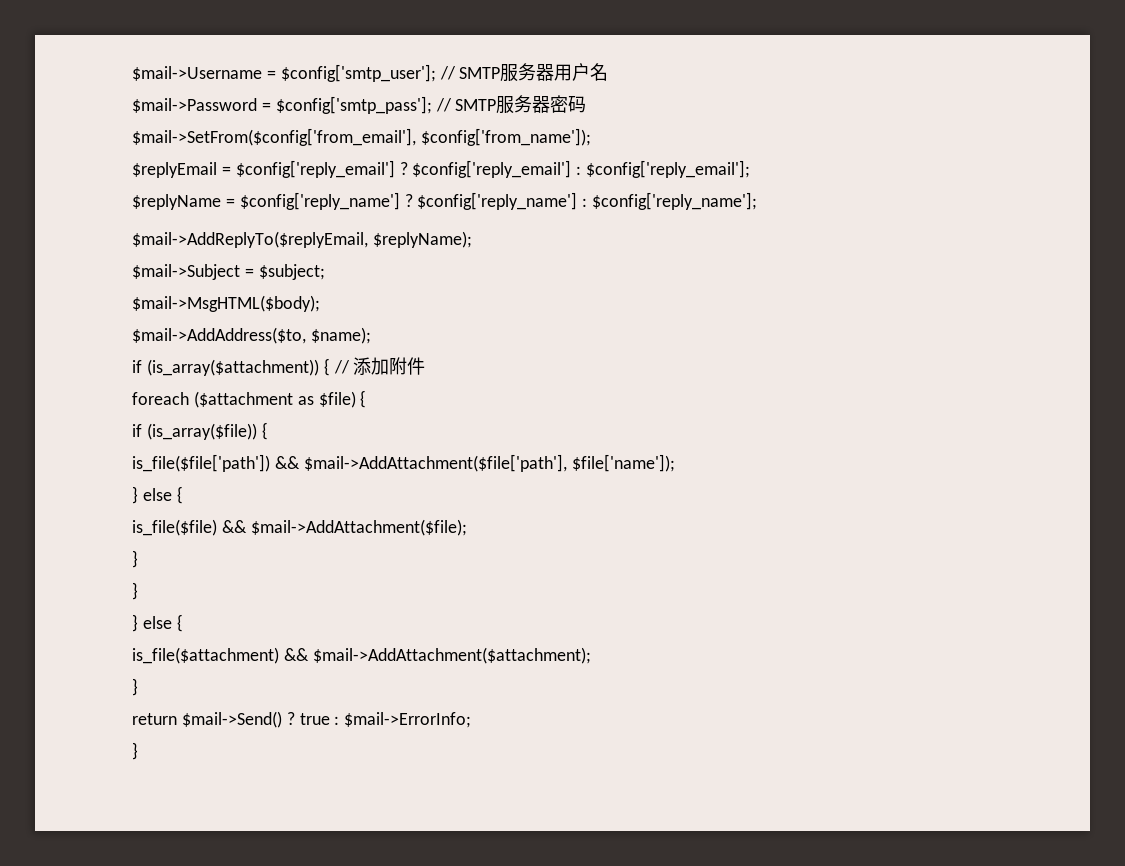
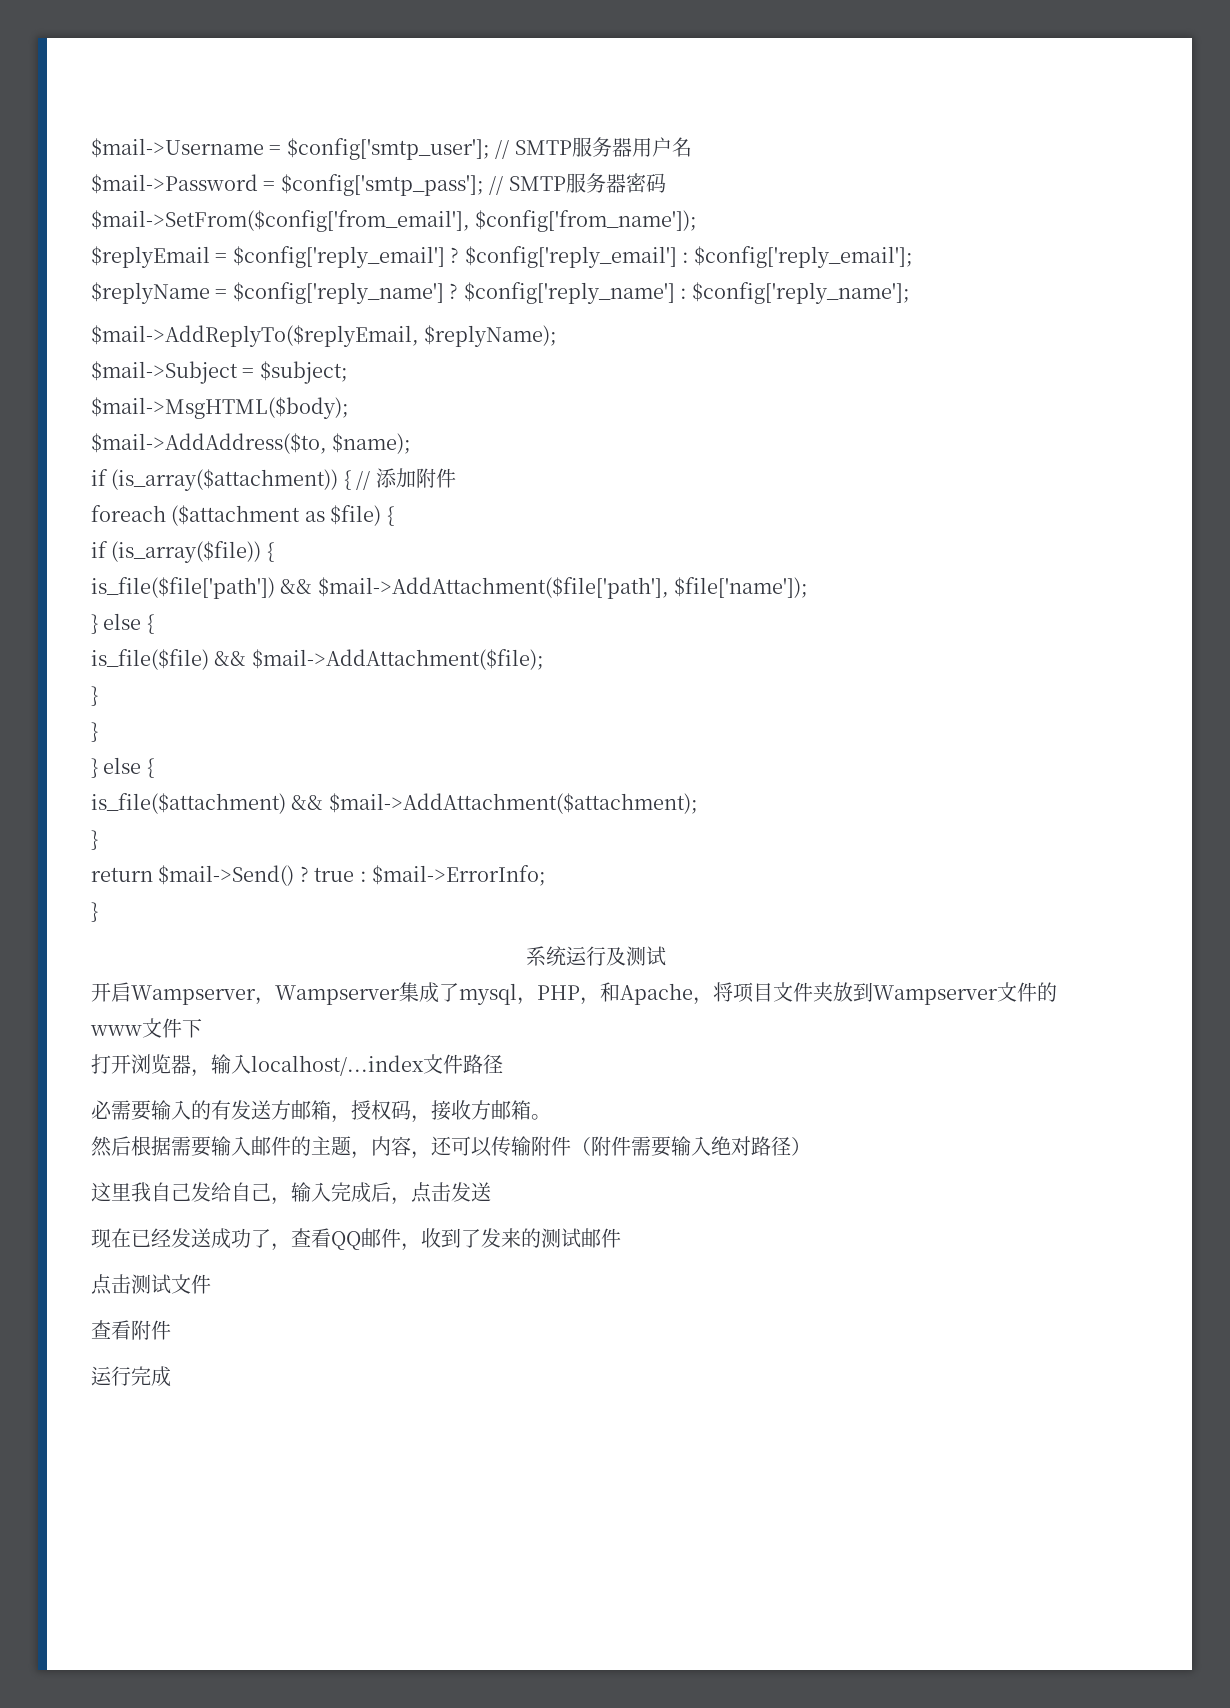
(138, 751) none -> [525,946,666,966] [91,982,1057,1005] [90,1018,202,1038] [91,1054,503,1077] [91,1100,551,1123] [91,1136,811,1159] [91,1182,491,1205] [91,1228,621,1251] [91,1274,211,1295] [91,1320,171,1340] [91,1366,171,1387] // 系统运行及测试 // 开启Wampserver，Wampserver集成了mysql，PHP，和Apache，将项目文件夹放到Wampserver文件的www文件下 // 打开浏览器，输入localhost/...index文件路径 // 必需要输入的有发送方邮箱，授权码，接收方邮箱。 // 然后根据需要输入邮件的主题，内容，还可以传输附件（附件需要输入绝对路径） // 这里我自己发给自己，输入完成后，点击发送 // 现在已经发送成功了，查看QQ邮件，收到了发来的测试邮件 // 点击测试文件 // 查看附件 // 运行完成

